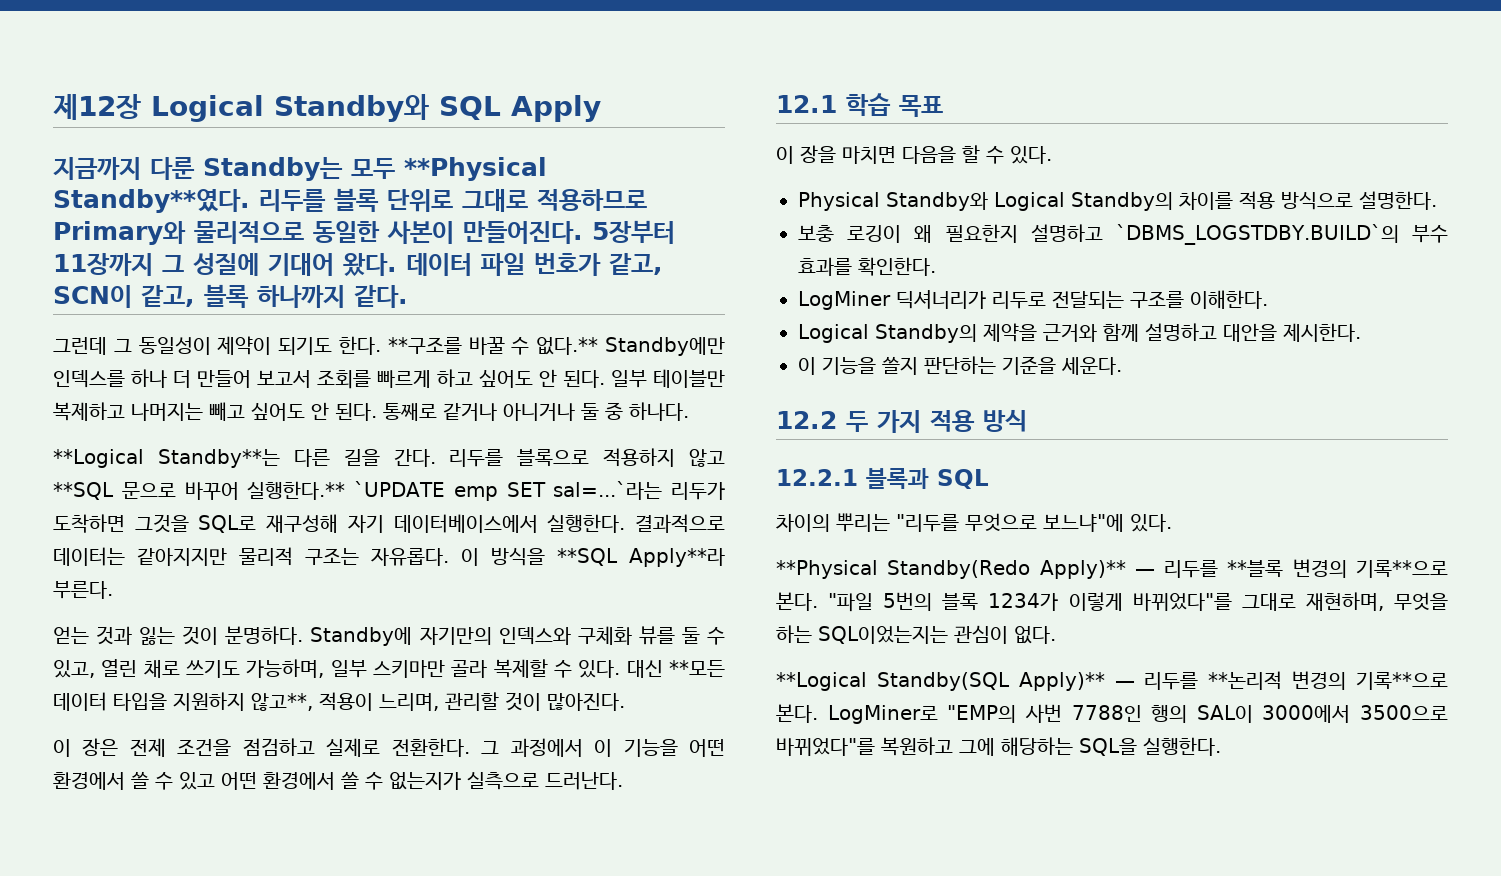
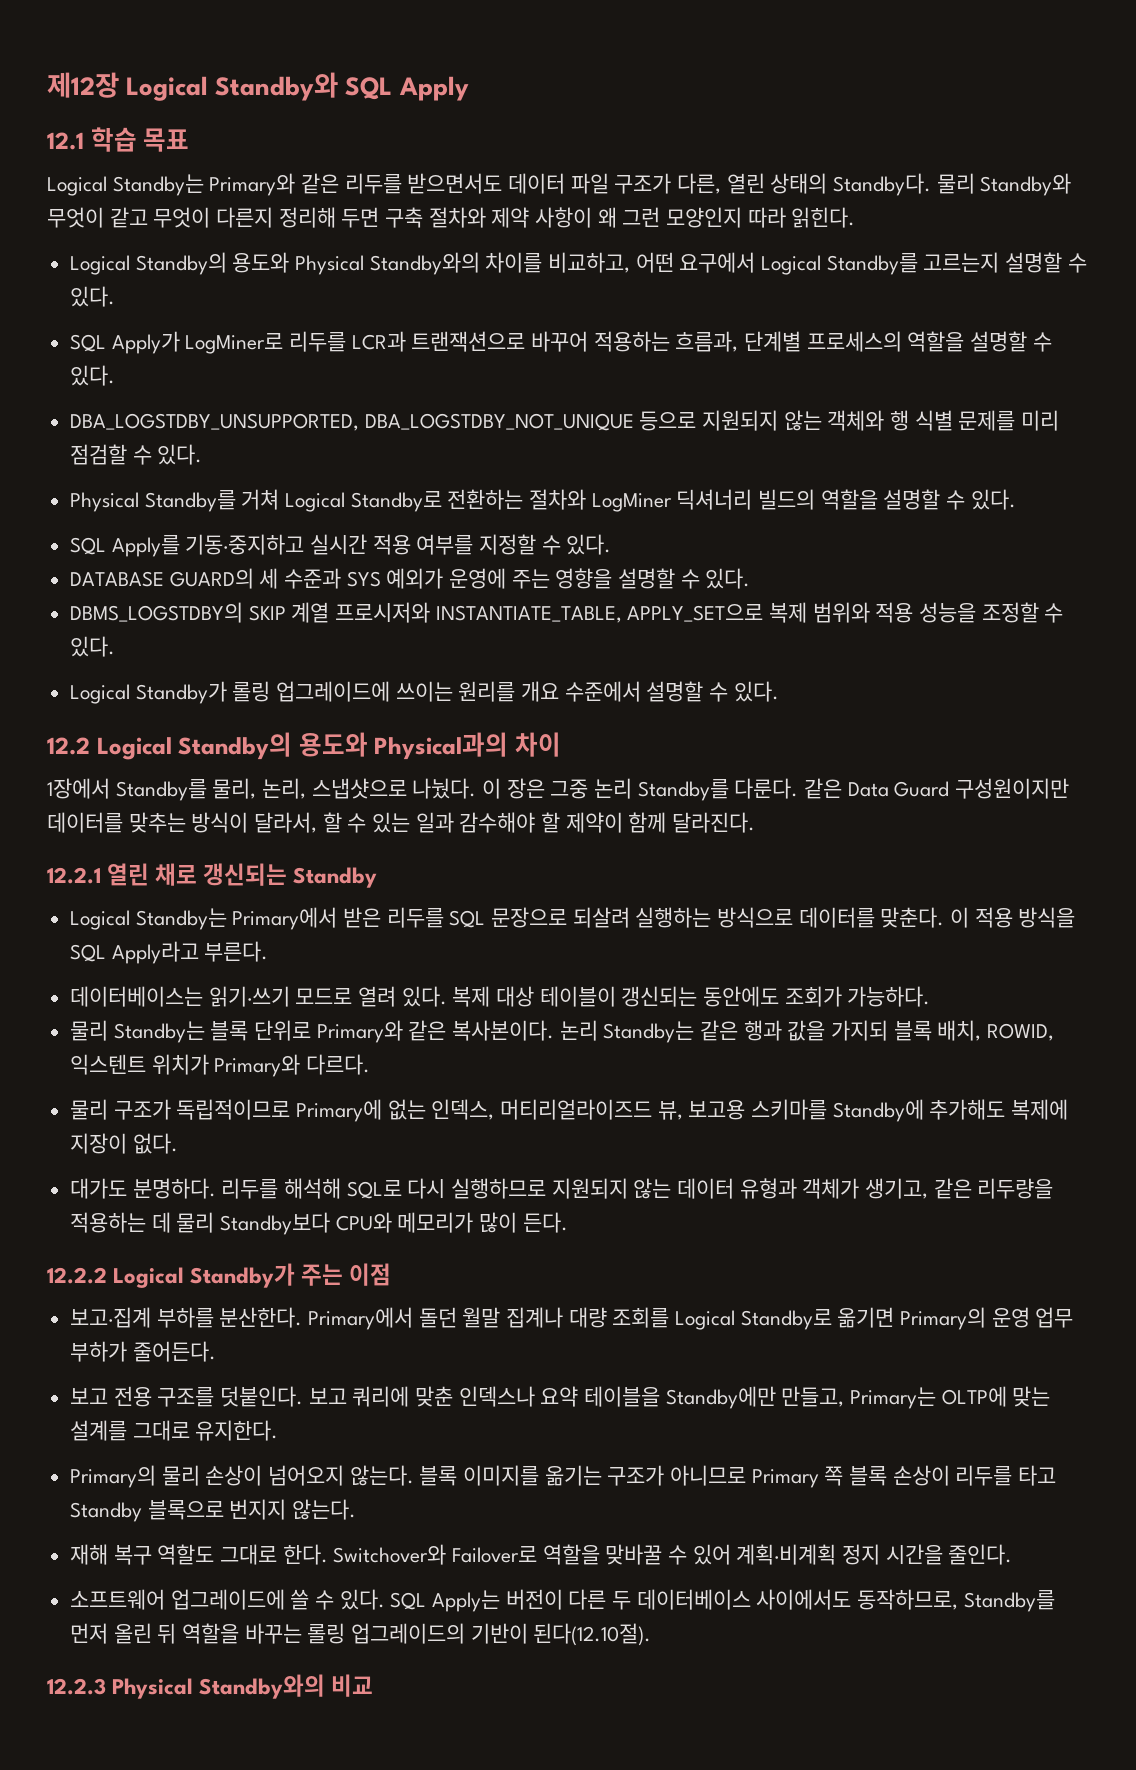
[53,157,547,181] [53,188,647,213] [53,220,675,245] [53,253,663,276] [53,284,408,308] [53,336,725,356] [53,369,725,389] [53,402,689,421] [53,448,725,468] [53,481,725,501] [53,514,725,533] [53,547,725,567] [53,581,113,599] [53,626,725,646] [53,659,726,678] [53,692,625,711] [53,738,725,757] [53,771,623,790] [776,93,943,117] [776,145,1052,164] [798,191,1437,211] [798,224,1448,245] [798,257,936,276] [798,290,1268,310] [798,323,1361,343] [798,356,1122,375] [776,409,1027,433] [776,468,989,489] [776,513,1172,532] [776,559,1448,579] [776,592,1448,612] [776,625,1056,644] [776,671,1448,691] [776,704,1448,724] [776,737,1221,756] 지금까지 다룬 Standby는 모두 **Physical Standby**였다. 리두를 블록 단위로 그대로 적용하므로 Primary와 물리적으로 동일한 사본이 만들어진다. 5장부터 11장까지 그 성질에 기대어 왔다. 데이터 파일 번호가 같고, SCN이 같고, 블록 하나까지 같다. // 그런데 그 동일성이 제약이 되기도 한다. **구조를 바꿀 수 없다.** Standby에만 인덱스를 하나 더 만들어 보고서 조회를 빠르게 하고 싶어도 안 된다. 일부 테이블만 복제하고 나머지는 빼고 싶어도 안 된다. 통째로 같거나 아니거나 둘 중 하나다. // **Logical Standby**는 다른 길을 간다. 리두를 블록으로 적용하지 않고 **SQL 문으로 바꾸어 실행한다.** `UPDATE emp SET sal=...`라는 리두가 도착하면 그것을 SQL로 재구성해 자기 데이터베이스에서 실행한다. 결과적으로 데이터는 같아지지만 물리적 구조는 자유롭다. 이 방식을 **SQL Apply**라 부른다. // 얻는 것과 잃는 것이 분명하다. Standby에 자기만의 인덱스와 구체화 뷰를 둘 수 있고, 열린 채로 쓰기도 가능하며, 일부 스키마만 골라 복제할 수 있다. 대신 **모든 데이터 타입을 지원하지 않고**, 적용이 느리며, 관리할 것이 많아진다. // 이 장은 전제 조건을 점검하고 실제로 전환한다. 그 과정에서 이 기능을 어떤 환경에서 쓸 수 있고 어떤 환경에서 쓸 수 없는지가 실측으로 드러난다. // 12.1 학습 목표 // 이 장을 마치면 다음을 할 수 있다. // Physical Standby와 Logical Standby의 차이를 적용 방식으로 설명한다. // 보충 로깅이 왜 필요한지 설명하고 `DBMS_LOGSTDBY.BUILD`의 부수 효과를 확인한다. // LogMiner 딕셔너리가 리두로 전달되는 구조를 이해한다. // Logical Standby의 제약을 근거와 함께 설명하고 대안을 제시한다. // 이 기능을 쓸지 판단하는 기준을 세운다. // 12.2 두 가지 적용 방식 // 12.2.1 블록과 SQL // 차이의 뿌리는 "리두를 무엇으로 보느냐"에 있다. // **Physical Standby(Redo Apply)** — 리두를 **블록 변경의 기록**으로 본다. "파일 5번의 블록 1234가 이렇게 바뀌었다"를 그대로 재현하며, 무엇을 하는 SQL이었는지는 관심이 없다. // **Logical Standby(SQL Apply)** — 리두를 **논리적 변경의 기록**으로 본다. LogMiner로 "EMP의 사번 7788인 행의 SAL이 3000에서 3500으로 바뀌었다"를 복원하고 그에 해당하는 SQL을 실행한다. -> [47,127,190,152] [47,173,1072,196] [47,207,856,228] [70,252,1087,275] [70,286,116,307] [70,331,1052,354] [70,365,116,386] [70,410,1060,431] [70,444,203,465] [70,489,1016,512] [70,534,612,557] [70,568,751,589] [70,602,1064,623] [70,636,116,657] [70,681,779,704] [47,732,562,760] [47,778,1070,801] [47,812,756,833] [47,863,378,888] [70,907,1076,930] [70,941,269,964] [70,986,931,1007] [70,1020,1055,1043] [70,1054,371,1077] [70,1099,1069,1122] [70,1133,178,1154] [70,1178,1054,1199] [70,1212,568,1235] [47,1263,392,1288] [70,1307,1074,1330] [70,1341,216,1362] [70,1386,1051,1409] [70,1420,279,1441] [70,1465,1057,1488] [70,1499,357,1522] [70,1544,1013,1565] [70,1589,1055,1612] [70,1623,652,1646] [47,1674,374,1699] 12.1 학습 목표 // Logical Standby는 Primary와 같은 리두를 받으면서도 데이터 파일 구조가 다른, 열린 상태의 Standby다. 물리 Standby와 무엇이 같고 무엇이 다른지 정리해 두면 구축 절차와 제약 사항이 왜 그런 모양인지 따라 읽힌다. // Logical Standby의 용도와 Physical Standby와의 차이를 비교하고, 어떤 요구에서 Logical Standby를 고르는지 설명할 수 있다. // SQL Apply가 LogMiner로 리두를 LCR과 트랜잭션으로 바꾸어 적용하는 흐름과, 단계별 프로세스의 역할을 설명할 수 있다. // DBA_LOGSTDBY_UNSUPPORTED, DBA_LOGSTDBY_NOT_UNIQUE 등으로 지원되지 않는 객체와 행 식별 문제를 미리 점검할 수 있다. // Physical Standby를 거쳐 Logical Standby로 전환하는 절차와 LogMiner 딕셔너리 빌드의 역할을 설명할 수 있다. // SQL Apply를 기동·중지하고 실시간 적용 여부를 지정할 수 있다. // DATABASE GUARD의 세 수준과 SYS 예외가 운영에 주는 영향을 설명할 수 있다. // DBMS_LOGSTDBY의 SKIP 계열 프로시저와 INSTANTIATE_TABLE, APPLY_SET으로 복제 범위와 적용 성능을 조정할 수 있다. // Logical Standby가 롤링 업그레이드에 쓰이는 원리를 개요 수준에서 설명할 수 있다. // 12.2 Logical Standby의 용도와 Physical과의 차이 // 1장에서 Standby를 물리, 논리, 스냅샷으로 나눴다. 이 장은 그중 논리 Standby를 다룬다. 같은 Data Guard 구성원이지만 데이터를 맞추는 방식이 달라서, 할 수 있는 일과 감수해야 할 제약이 함께 달라진다. // 12.2.1 열린 채로 갱신되는 Standby // Logical Standby는 Primary에서 받은 리두를 SQL 문장으로 되살려 실행하는 방식으로 데이터를 맞춘다. 이 적용 방식을 SQL Apply라고 부른다. // 데이터베이스는 읽기·쓰기 모드로 열려 있다. 복제 대상 테이블이 갱신되는 동안에도 조회가 가능하다. // 물리 Standby는 블록 단위로 Primary와 같은 복사본이다. 논리 Standby는 같은 행과 값을 가지되 블록 배치, ROWID, 익스텐트 위치가 Primary와 다르다. // 물리 구조가 독립적이므로 Primary에 없는 인덱스, 머티리얼라이즈드 뷰, 보고용 스키마를 Standby에 추가해도 복제에 지장이 없다. // 대가도 분명하다. 리두를 해석해 SQL로 다시 실행하므로 지원되지 않는 데이터 유형과 객체가 생기고, 같은 리두량을 적용하는 데 물리 Standby보다 CPU와 메모리가 많이 든다. // 12.2.2 Logical Standby가 주는 이점 // 보고·집계 부하를 분산한다. Primary에서 돌던 월말 집계나 대량 조회를 Logical Standby로 옮기면 Primary의 운영 업무 부하가 줄어든다. // 보고 전용 구조를 덧붙인다. 보고 쿼리에 맞춘 인덱스나 요약 테이블을 Standby에만 만들고, Primary는 OLTP에 맞는 설계를 그대로 유지한다. // Primary의 물리 손상이 넘어오지 않는다. 블록 이미지를 옮기는 구조가 아니므로 Primary 쪽 블록 손상이 리두를 타고 Standby 블록으로 번지지 않는다. // 재해 복구 역할도 그대로 한다. Switchover와 Failover로 역할을 맞바꿀 수 있어 계획·비계획 정지 시간을 줄인다. // 소프트웨어 업그레이드에 쓸 수 있다. SQL Apply는 버전이 다른 두 데이터베이스 사이에서도 동작하므로, Standby를 먼저 올린 뒤 역할을 바꾸는 롤링 업그레이드의 기반이 된다(12.10절). // 12.2.3 Physical Standby와의 비교

